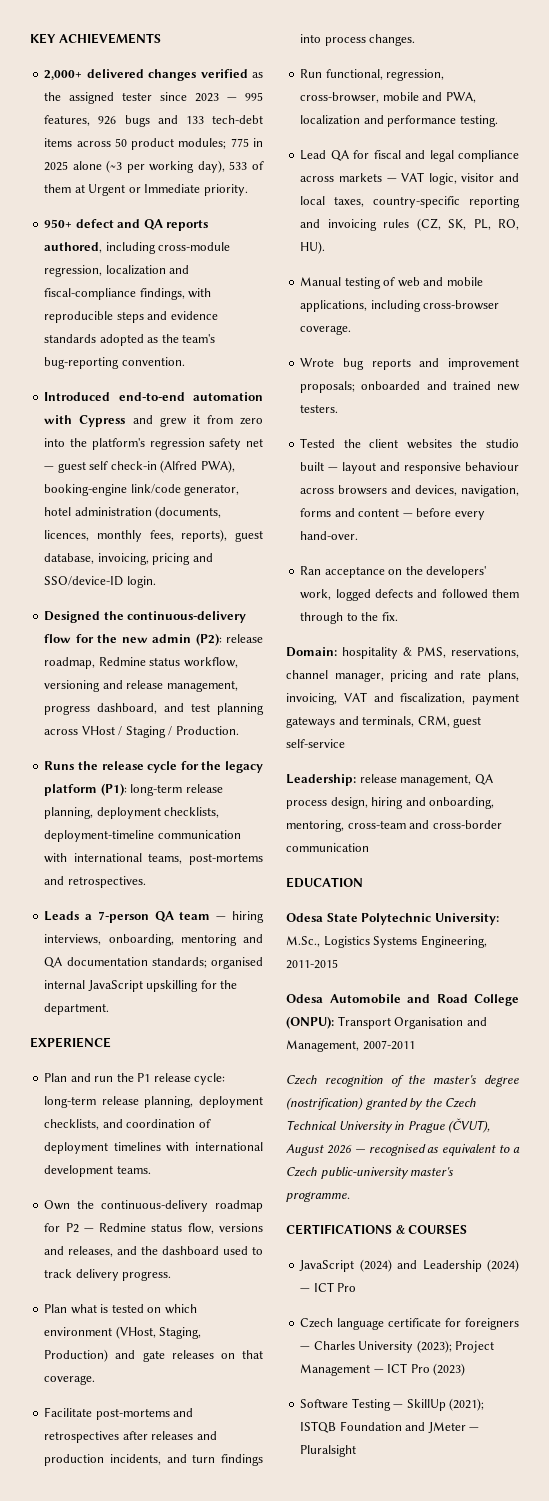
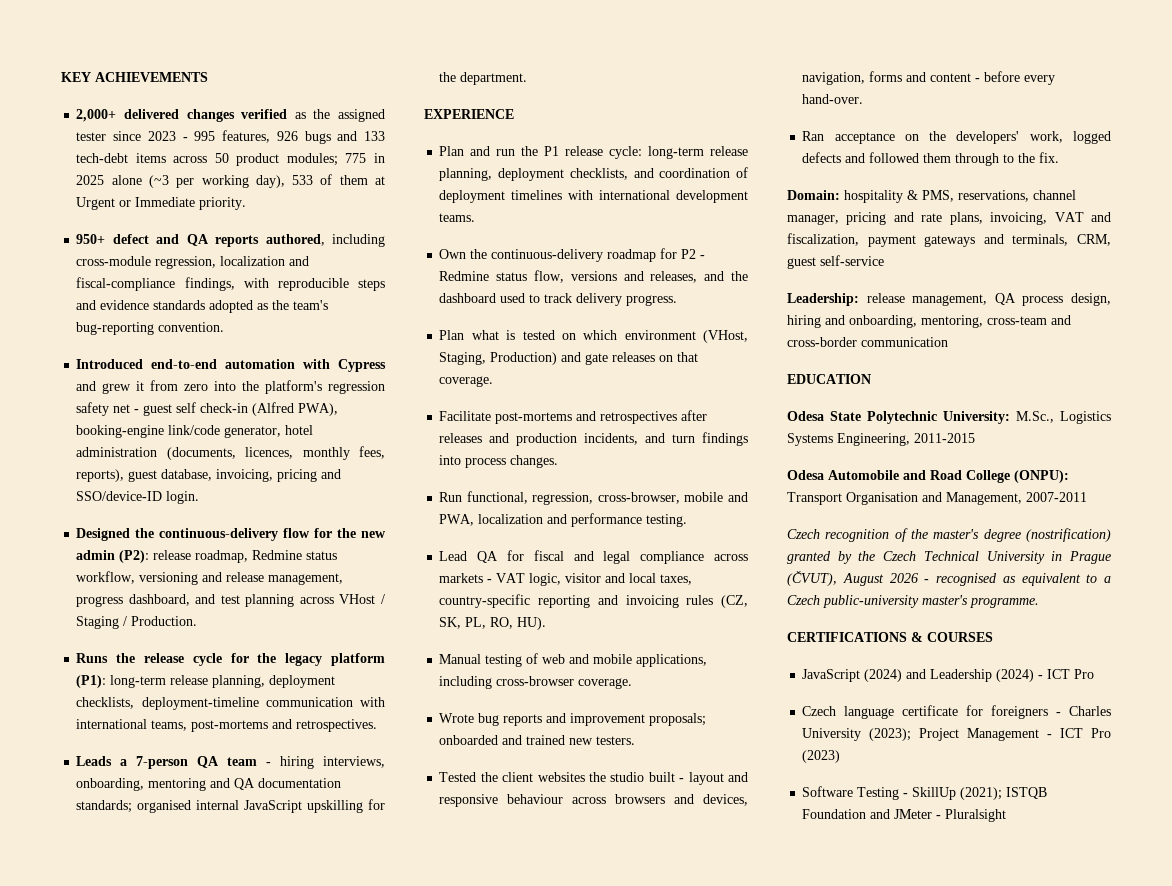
[227,97,238,101] — -> [182,137,188,141] -
[44,466,55,470] — -> [134,409,140,413] -
[216,916,227,920] — -> [266,762,272,766] -
[83,1228,94,1232] — -> [700,255,706,259] -
[386,178,397,182] — -> [487,579,493,583] -
[328,467,339,471] — -> [679,778,685,782] -
[402,513,413,517] — -> [975,78,981,82] -
[354,1149,366,1153] — -> [924,579,930,583] -
[300,1288,311,1292] — -> [1038,675,1044,679] -
[300,1346,311,1350] — -> [1056,712,1062,716] -
[373,1369,384,1373] — -> [1047,734,1053,738] -
[393,1404,404,1408] — -> [903,793,909,797] -
[469,1427,480,1431] — -> [936,815,942,819] -

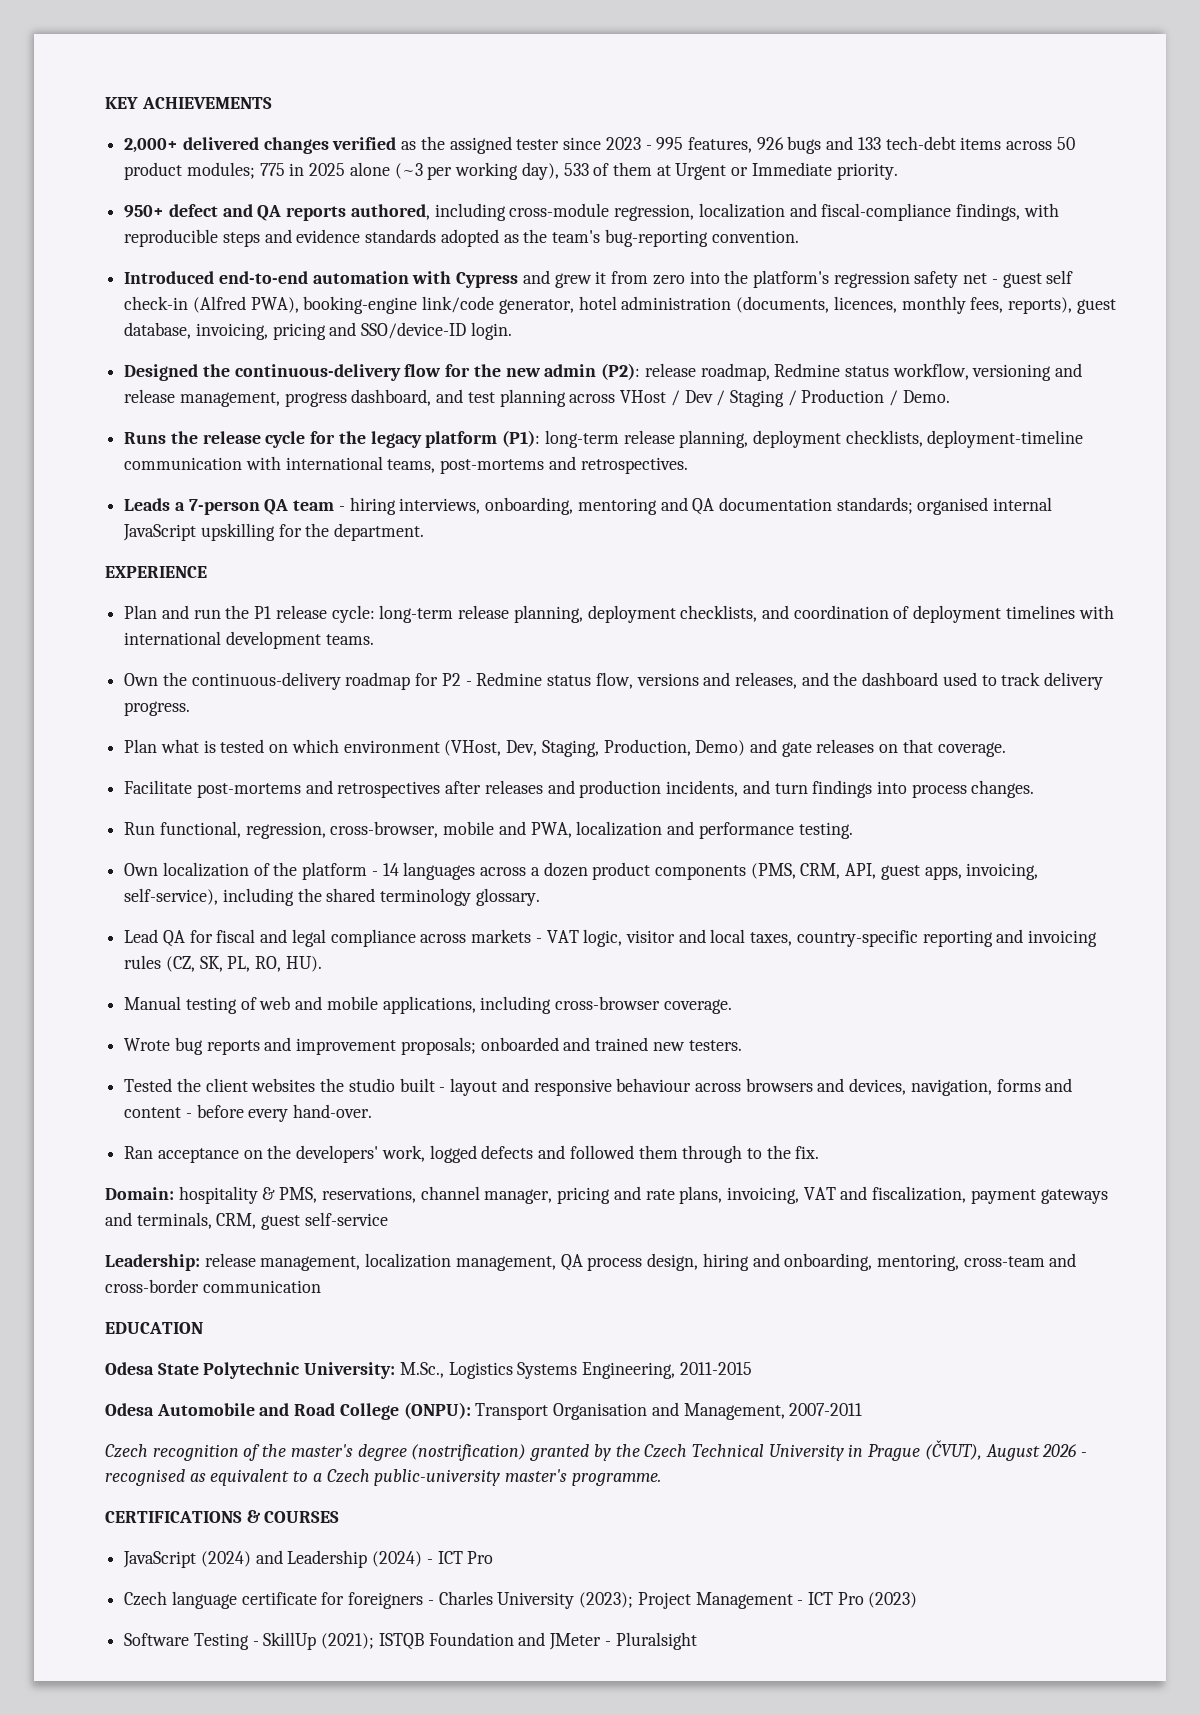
[76,616,198,629] Staging / Production. -> [684,389,950,407] Dev / Staging / Production / Demo.
[439,352,558,365] Staging, Production) -> [506,739,746,757] Dev, Staging, Production, Demo)
(688, 520) none -> [124,862,1039,880] [124,888,540,906] // Own localization of the platform - 14 languages across a dozen product components (PMS, CRM, API, guest apps, invoicing, self-service), including the shared terminology glossary.
(988, 300) none -> [365,1253,556,1271] localization management,

